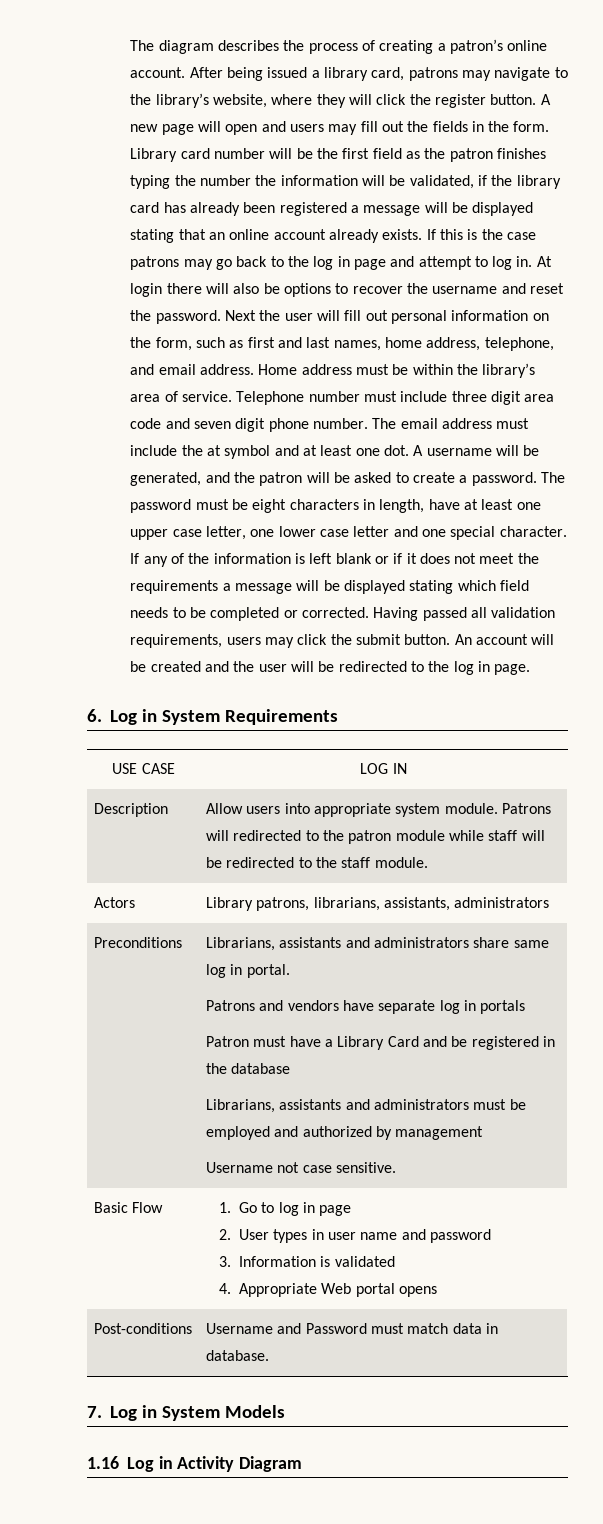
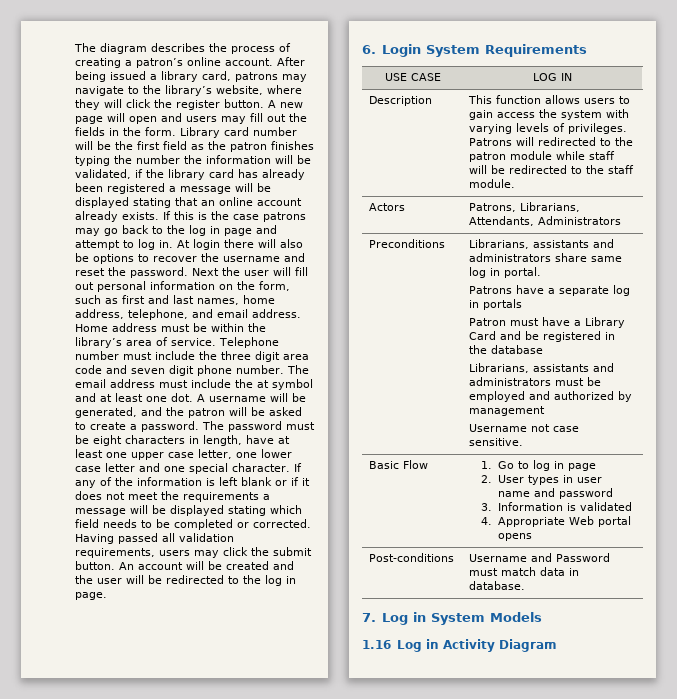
(448, 396) none -> [198,351,217,360] the
[110,709,157,725] Log in -> [382,44,422,57] Login
[205,803,498,817] Allow users into appropriate system module. -> [468,95,631,104] [469,109,630,120] [469,123,628,134] This function allows users to gain access the system with varying levels of privileges.
[205,897,550,911] Library patrons, librarians, assistants, administrators -> [469,202,581,212] [469,216,622,226] Patrons, Librarians, Attendants, Administrators
[259,1000,374,1011] and vendors have -> [516,285,556,294] have a

